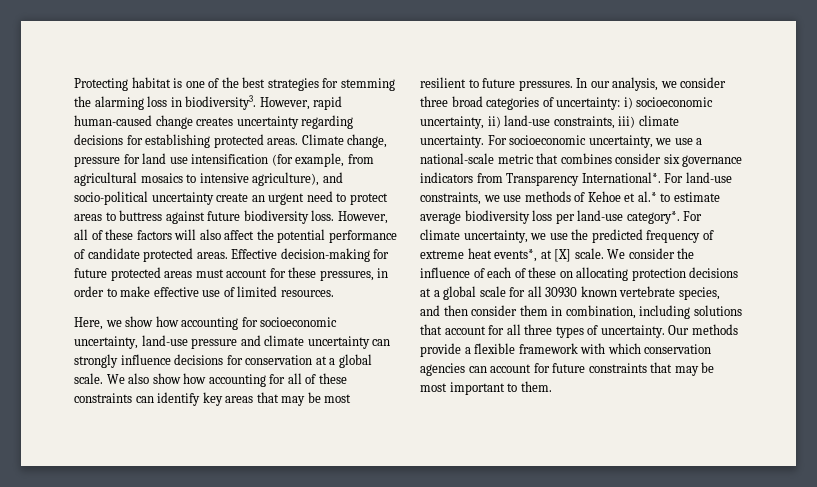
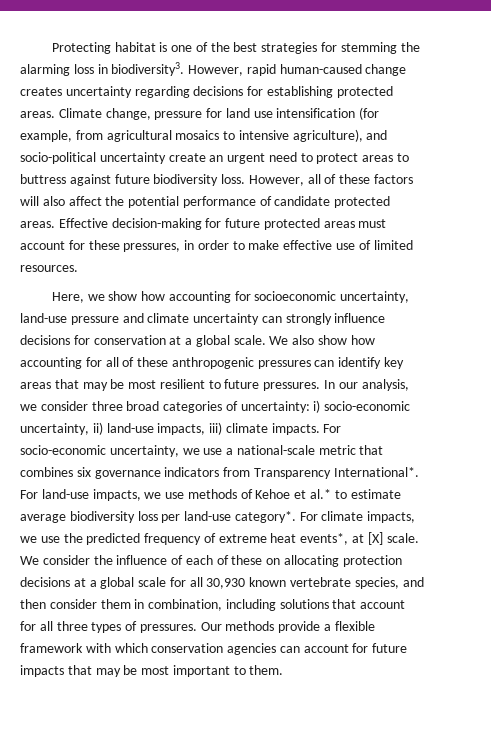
[74,393,132,403] constraints -> [171,357,311,369] anthropogenic pressures
[636,97,714,107] socioeconomic -> [324,401,411,411] socio-economic
[553,116,615,129] constraints, -> [157,423,206,435] impacts,
[420,135,587,148] uncertainty. For socioeconomic -> [271,423,342,435] [20,445,106,455] impacts. For socio-economic
[615,153,662,164] consider -> (73, 472) none
[420,192,481,205] constraints, -> [92,489,141,501] impacts,
[463,230,528,243] uncertainty, -> [367,511,416,523] impacts,
[545,287,578,298] 30930 -> [206,578,246,589] 30,930
[600,325,665,338] uncertainty. -> [139,624,197,633] pressures.
[588,363,647,373] constraints -> [20,665,64,677] impacts

